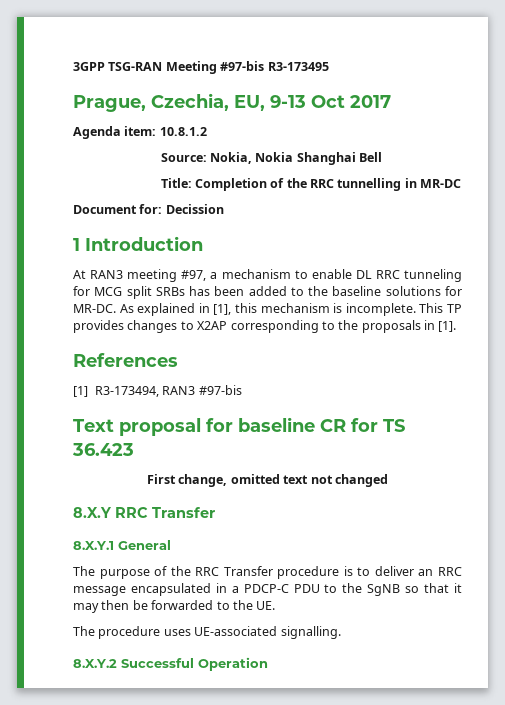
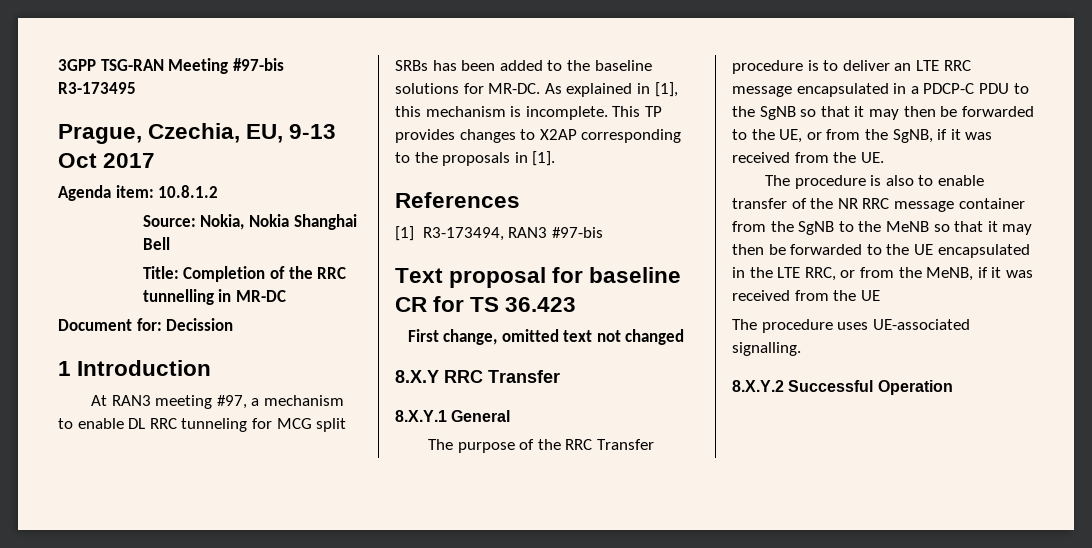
(434, 572) none -> [915,60,939,71] LTE
[256,601,276,610] UE. -> [779,129,993,143] [732,152,884,163] [765,175,985,189] [732,198,1025,212] [732,221,1033,235] [732,244,1030,258] [732,267,1033,281] [732,290,880,301] UE, or from the SgNB, if it was received from the UE. // The procedure is also to enable transfer of the NR RRC message container from the SgNB to the MeNB so that it may then be forwarded to the UE encapsulated in the LTE RRC, or from the MeNB, if it was received from the UE

